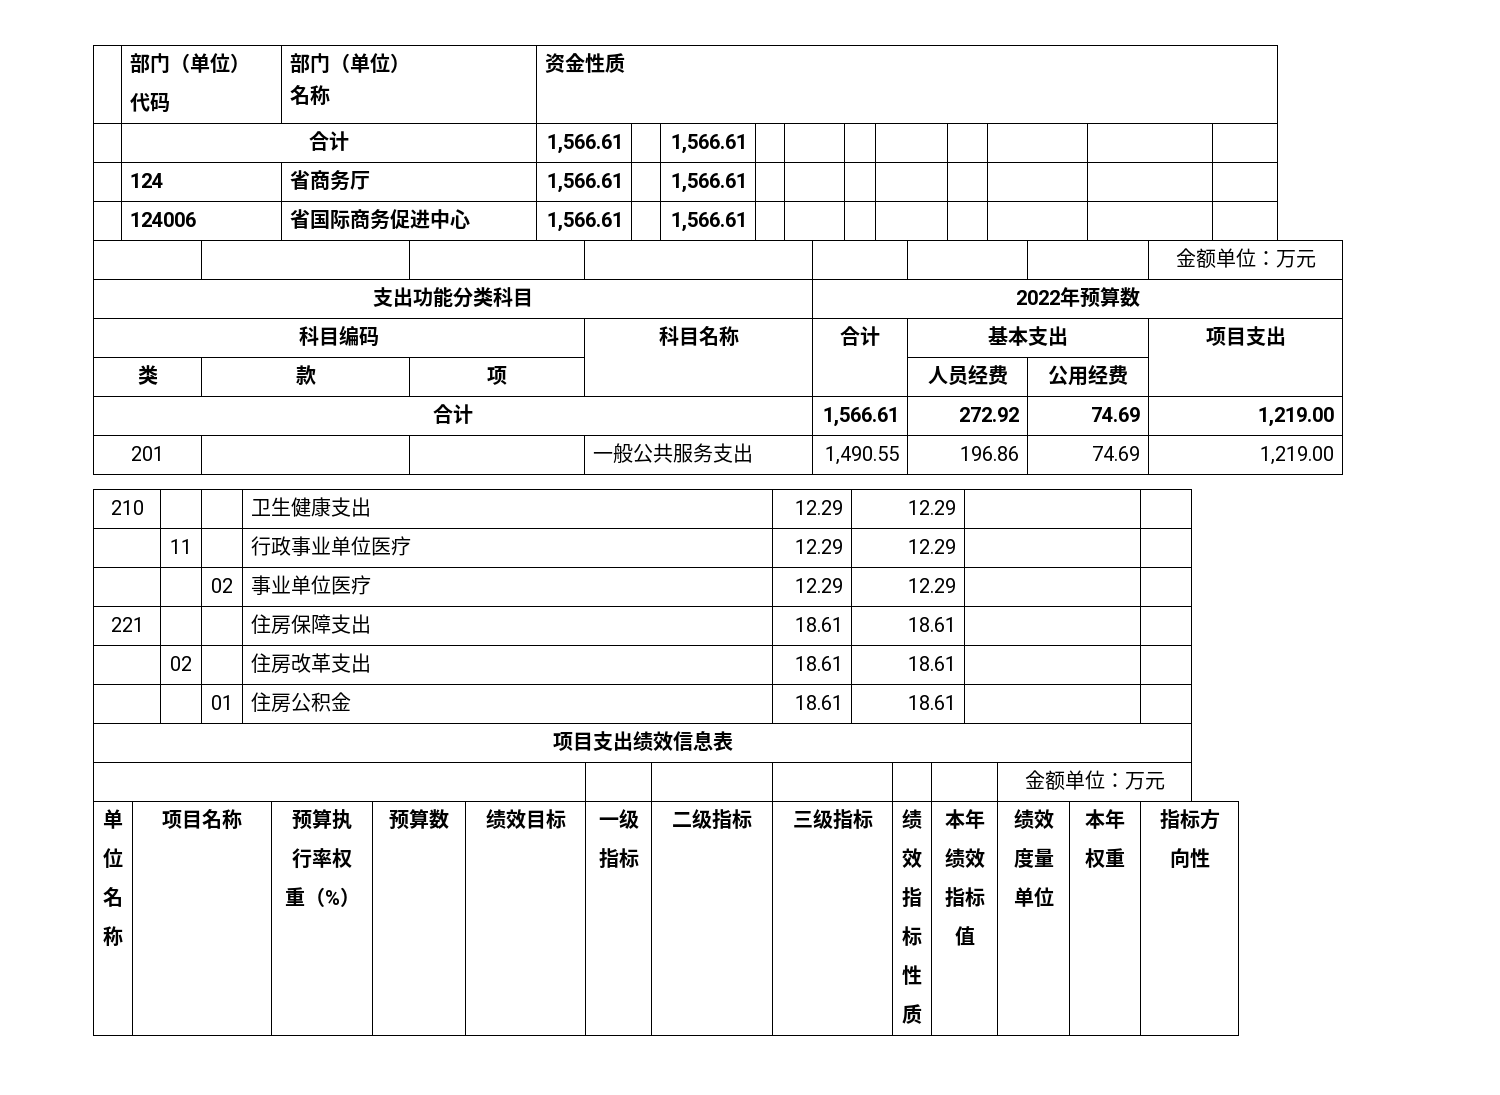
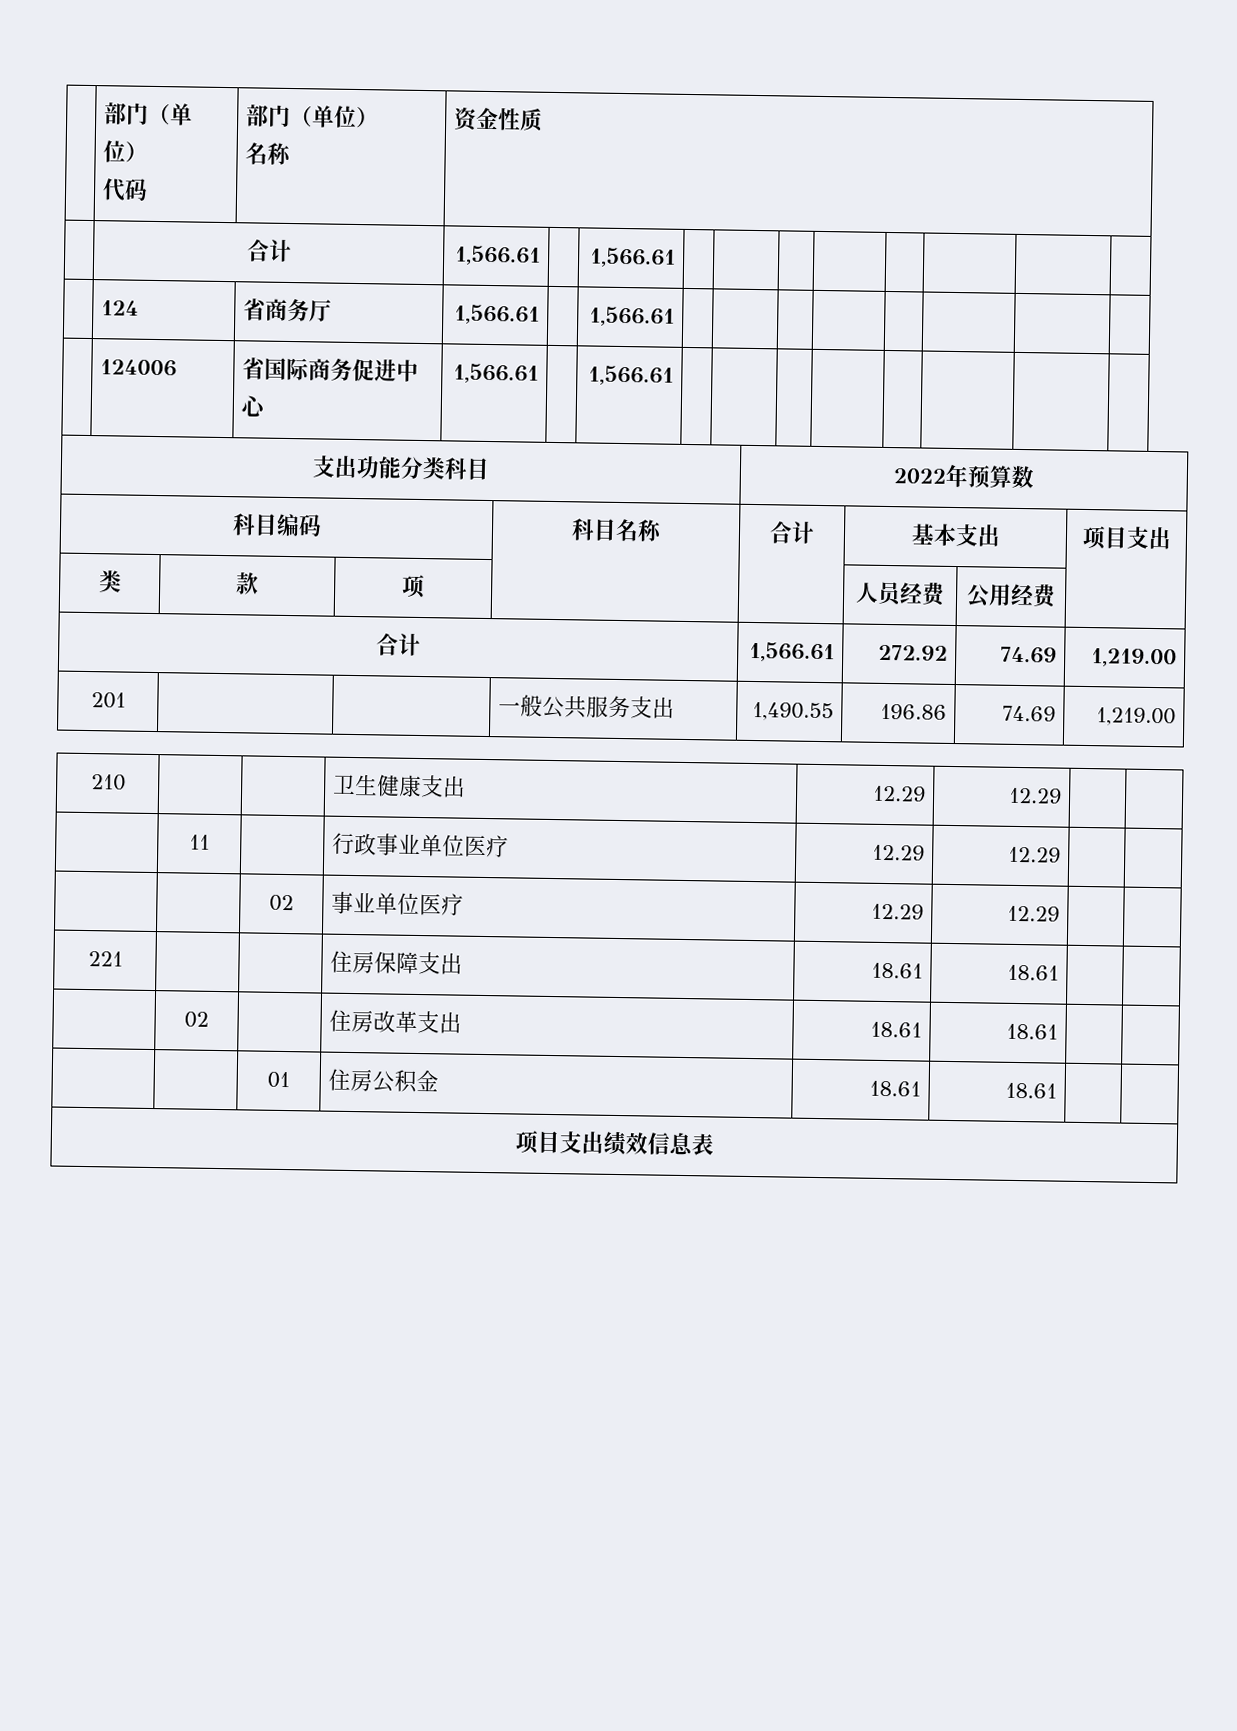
[1175,248,1316,268] // | | | | | | | 金额单位：万元 -> (674, 375) none
[1024,770,1165,790] [103,809,123,829] [103,848,123,868] [103,887,123,907] [103,926,123,947] [162,809,242,830] [292,809,352,830] [292,848,352,869] [284,887,360,907] [389,809,449,830] [485,809,566,829] [598,809,639,829] [598,848,639,868] [672,809,752,829] [792,809,873,829] [902,809,922,829] [902,848,922,868] [902,887,922,907] [902,926,922,946] [902,965,922,985] [902,1004,922,1024] [944,809,985,829] [944,848,985,868] [944,887,985,907] [954,926,975,946] [1013,809,1054,829] [1013,848,1054,868] [1013,887,1054,907] [1085,809,1125,829] [1085,848,1125,868] [1159,809,1220,830] [1169,848,1210,868] // | | | | | | 金额单位：万元 // 单 // 位 // 名 // 称 | 项目名称 | 预算执 // 行率权 // 重（%） | 预算数 | 绩效目标 | 一级 // 指标 | 二级指标 | 三级指标 | 绩 // 效 // 指 // 标 // 性 // 质 | 本年 // 绩效 // 指标 // 值 | 绩效 // 度量 // 单位 | 本年 // 权重 | 指标方 // 向性 -> (714, 1144) none

